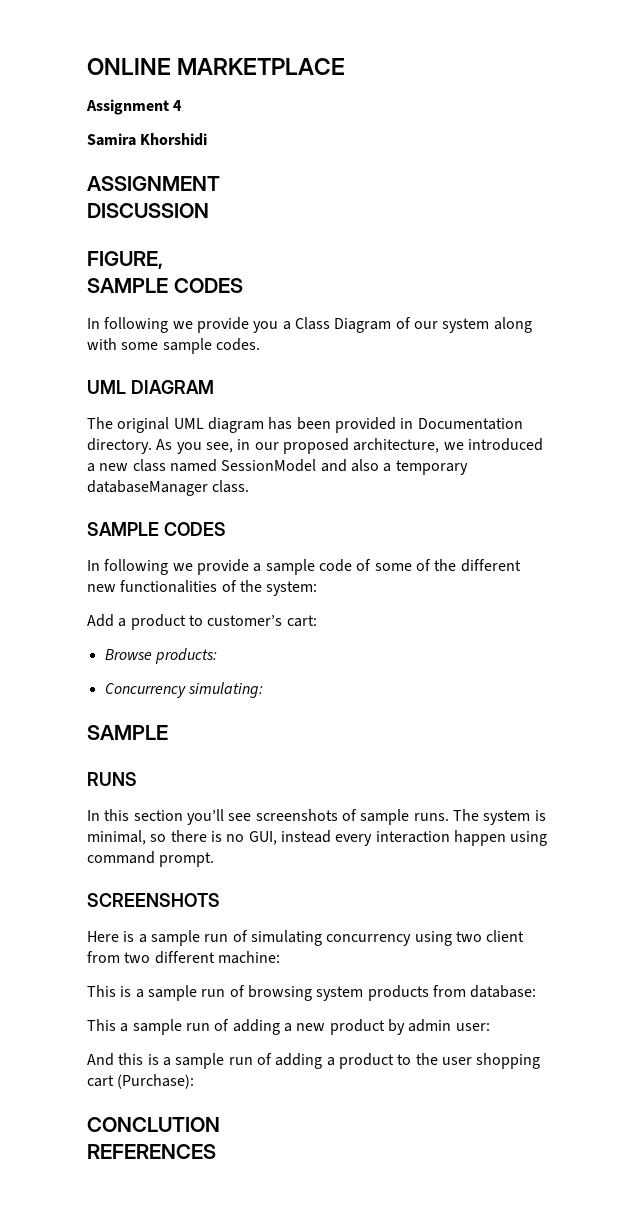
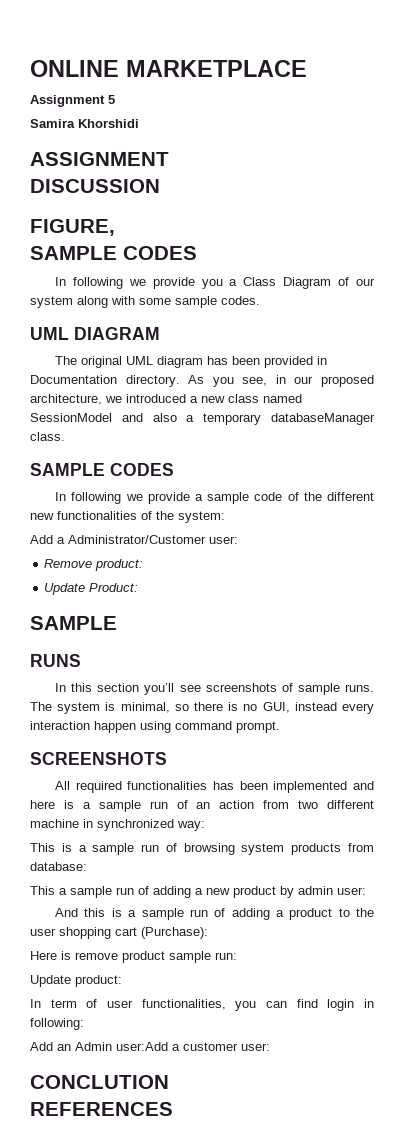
[173,100,183,111] 4 -> [108,95,115,104] 5
[374,559,431,571] some of -> (299, 496) none
[130,614,317,630] [104,648,217,664] [104,682,263,698] product to customer’s cart: // Browse products: // Concurrency simulating: -> [68,535,238,544] [44,559,144,571] [44,583,139,595] Administrator/Customer user: // Remove product: // Update Product:
[87,930,525,946] [87,951,280,964] Here is a sample run of simulating concurrency using two client from two different machine: -> [55,781,374,793] [30,800,374,812] [30,819,205,831] All required functionalities has been implemented and here is a sample run of an action from two different machine in synchronized way:
(195, 1081) none -> [30,951,237,963] [30,975,122,987] [30,999,375,1011] [30,1018,84,1030] [30,1042,270,1051] // Here is remove product sample run: // Update product: // In term of user functionalities, you can find login in following: // Add an Admin user:Add a customer user:

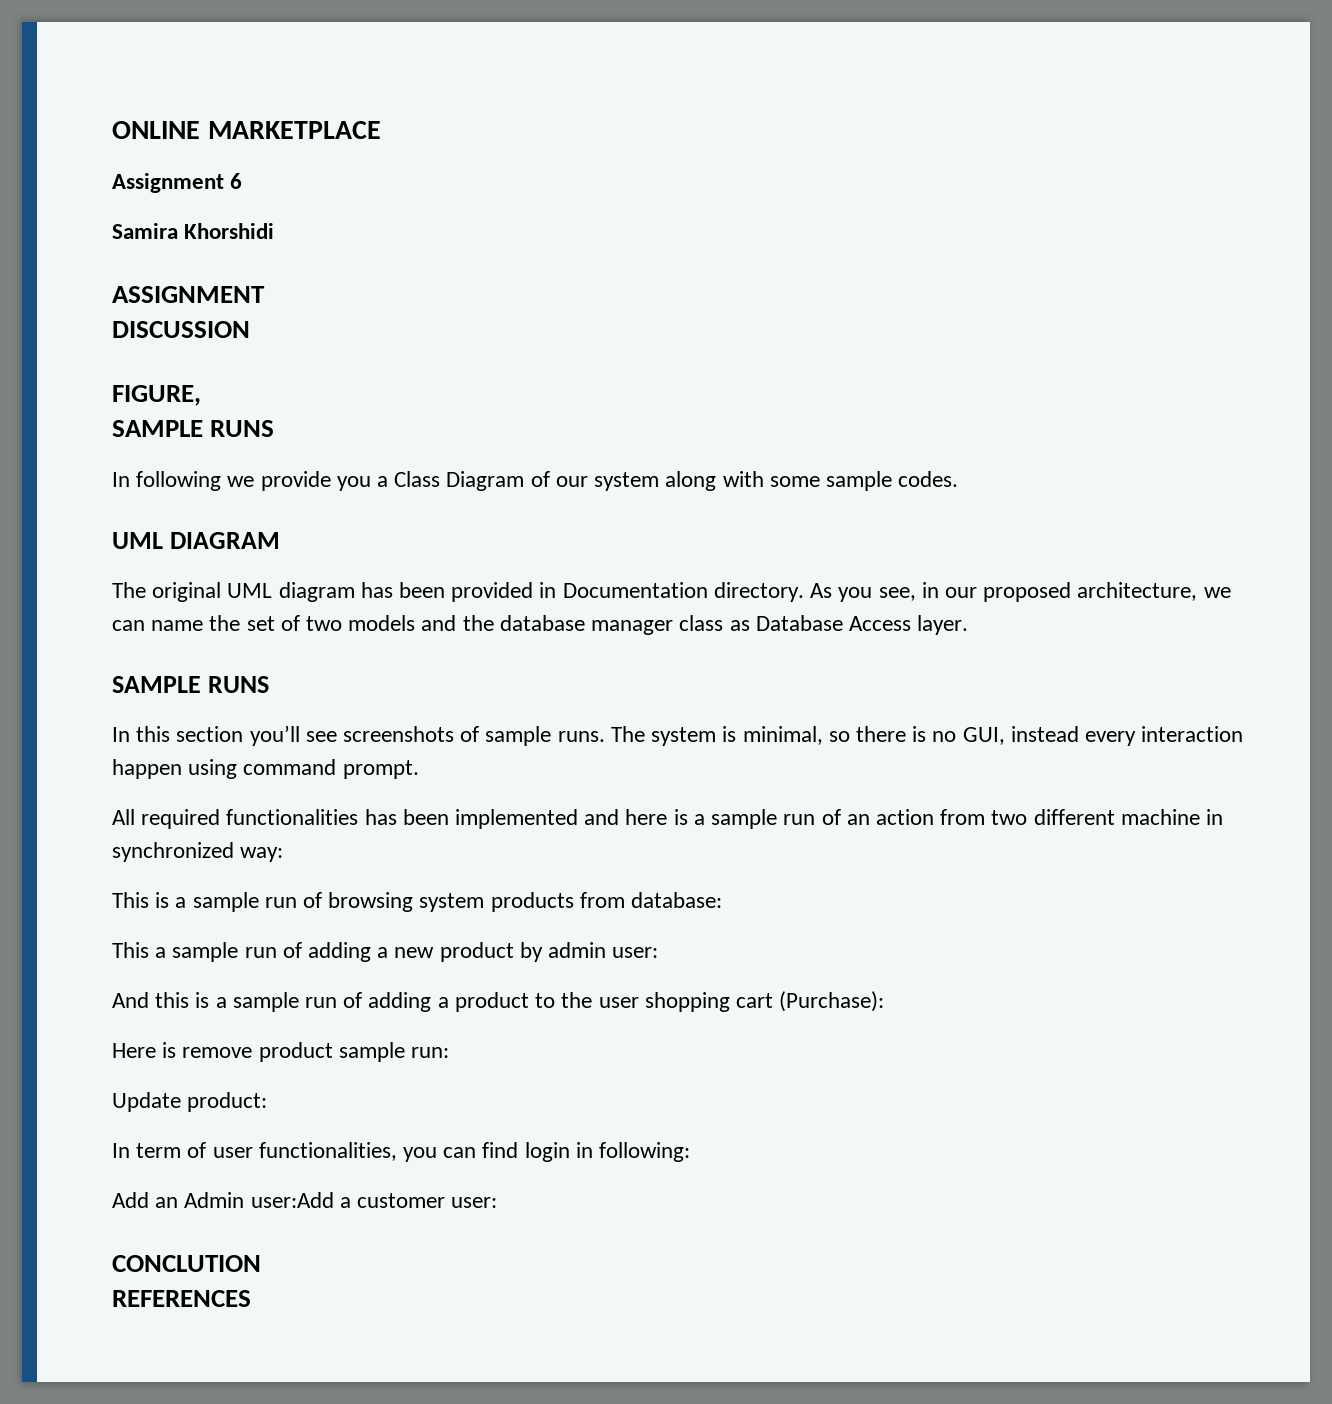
[108,95,115,104] 5 -> [230,173,243,189] 6
[123,246,197,260] CODES -> [210,420,275,437] RUNS
[126,394,302,403] [30,413,375,425] [30,432,65,441] [30,463,174,476] [55,492,374,504] [30,511,225,523] [30,535,238,544] [44,559,144,571] [44,583,139,595] [30,616,117,630] introduced a new class named SessionModel and also a temporary databaseManager class. // SAMPLE CODES // In following we provide a sample code of the different new functionalities of the system: // Add a Administrator/Customer user: // Remove product: // Update Product: // SAMPLE // -> [112,615,969,635] [112,676,201,693] can name the set of two models and the database manager class as Database Access layer. // SAMPLE
[30,752,167,765] // SCREENSHOTS -> (419, 769) none

